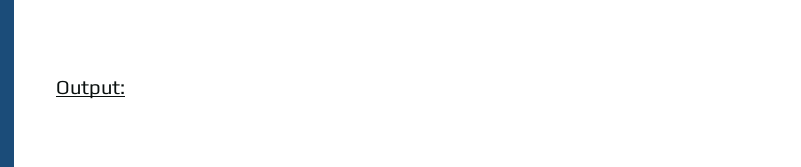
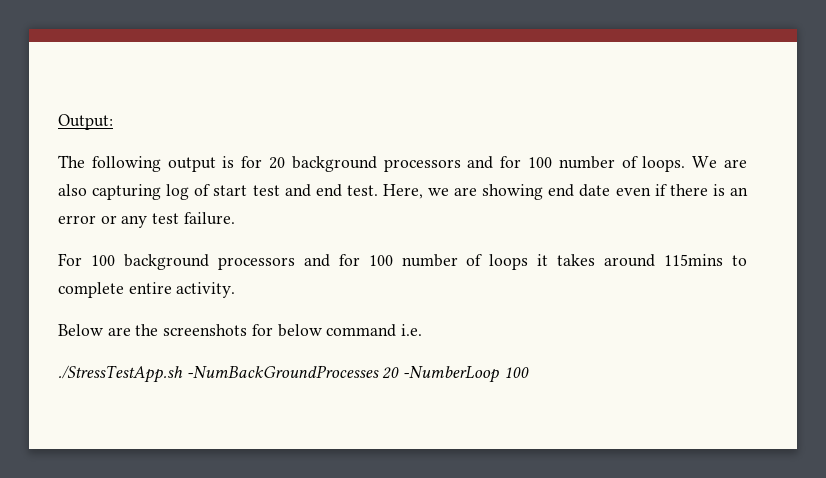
(125, 89) none -> [58,155,747,172] [58,184,748,200] [58,212,235,228] [58,253,748,270] [58,282,236,298] [58,324,423,337] [58,365,529,383] // The following output is for 20 background processors and for 100 number of loops. We are also capturing log of start test and end test. Here, we are showing end date even if there is an error or any test failure. // For 100 background processors and for 100 number of loops it takes around 115mins to complete entire activity. // Below are the screenshots for below command i.e. // ./StressTestApp.sh -NumBackGroundProcesses 20 -NumberLoop 100

